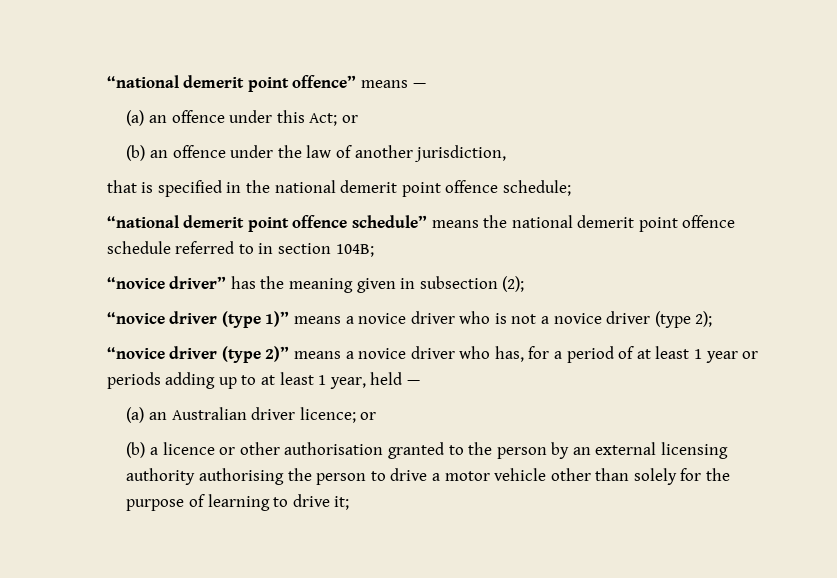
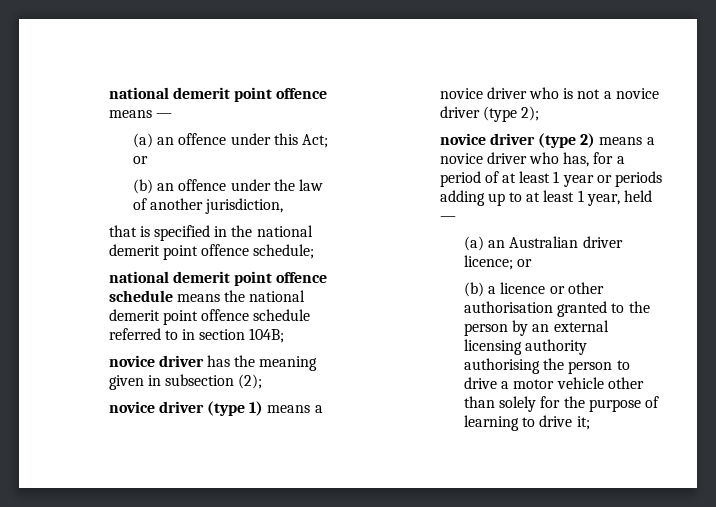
[106,75,357,92] “national demerit point offence” -> [108,87,328,102] national demerit point offence
[106,215,427,232] “national demerit point offence schedule” -> [108,271,328,286] [108,290,173,302] national demerit point offence schedule
[106,276,227,289] “novice driver” -> [108,355,204,367] novice driver
[106,311,290,328] “novice driver (type 1)” -> [108,401,264,416] novice driver (type 1)
[106,346,290,363] “novice driver (type 2)” -> [439,133,596,148] novice driver (type 2)

